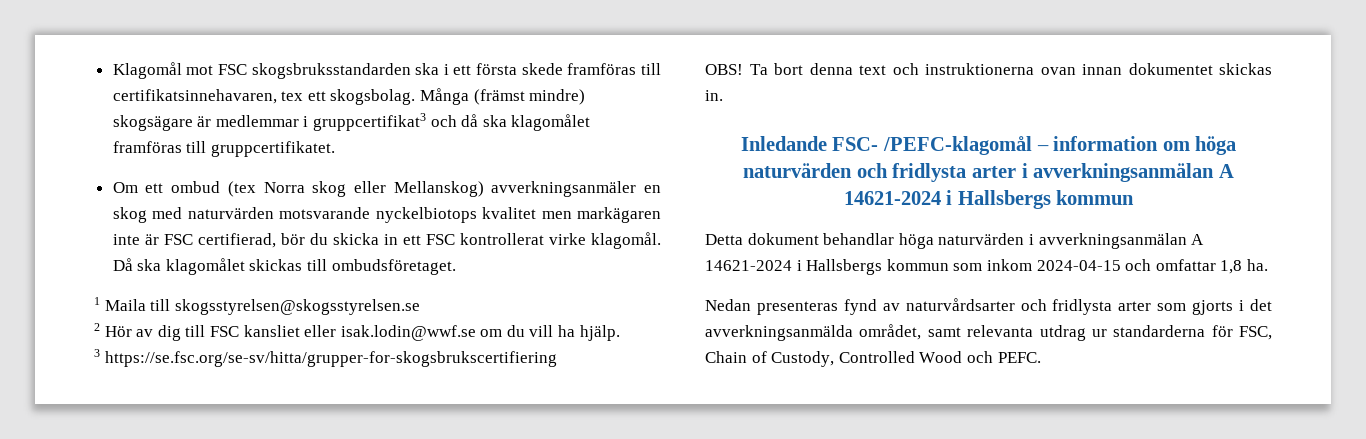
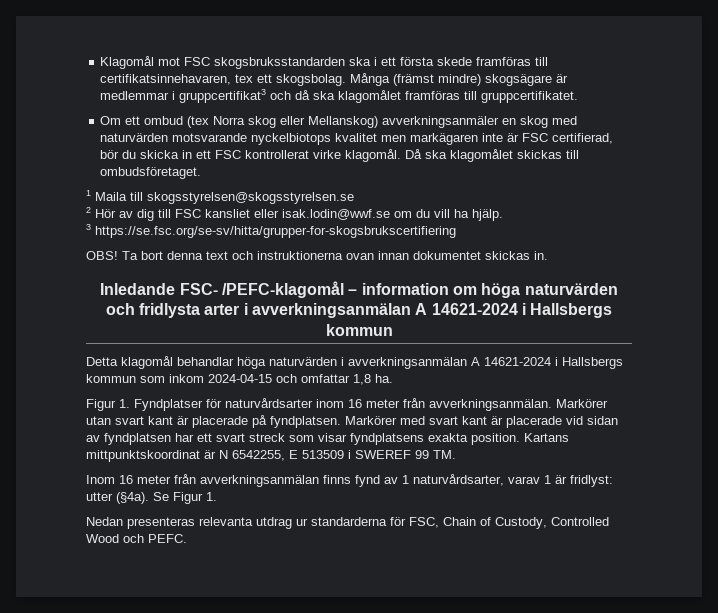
[747,233,819,245] dokument -> [121,356,173,369] klagomål
[705,298,1272,315] [705,324,961,341] Nedan presenteras fynd av naturvårdsarter och fridlysta arter som gjorts i det avverkningsanmälda området, samt -> [86,398,608,411] [86,415,618,428] [86,433,569,445] [86,450,456,462] [86,474,613,487] [86,492,217,504] [86,517,195,529] Figur 1. Fyndplatser för naturvårdsarter inom 16 meter från avverkningsanmälan. Markörer utan svart kant är placerade på fyndplatsen. Markörer med svart kant är placerade vid sidan av fyndplatsen har ett svart streck som visar fyndplatsens exakta position. Kartans mittpunktskoordinat är N 6542255, E 513509 i SWEREF 99 TM. // Inom 16 meter från avverkningsanmälan finns fynd av 1 naturvårdsarter, varav 1 är fridlyst: utter (§4a). Se Figur 1. // Nedan presenteras

